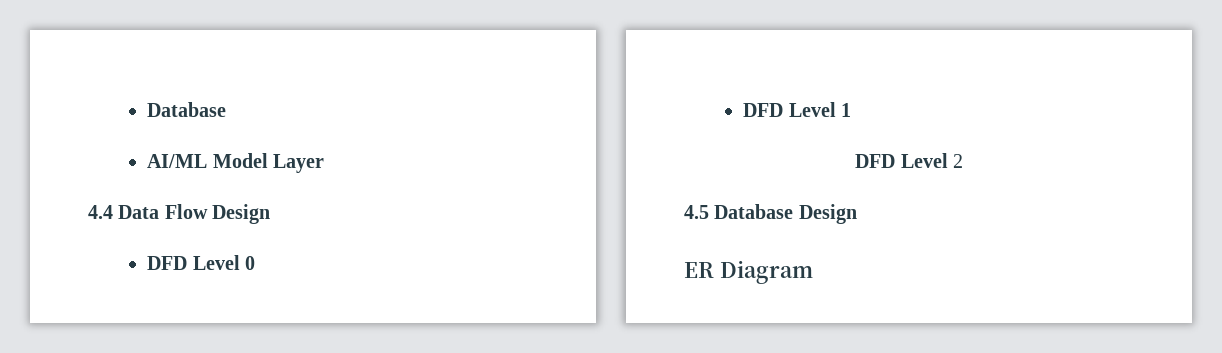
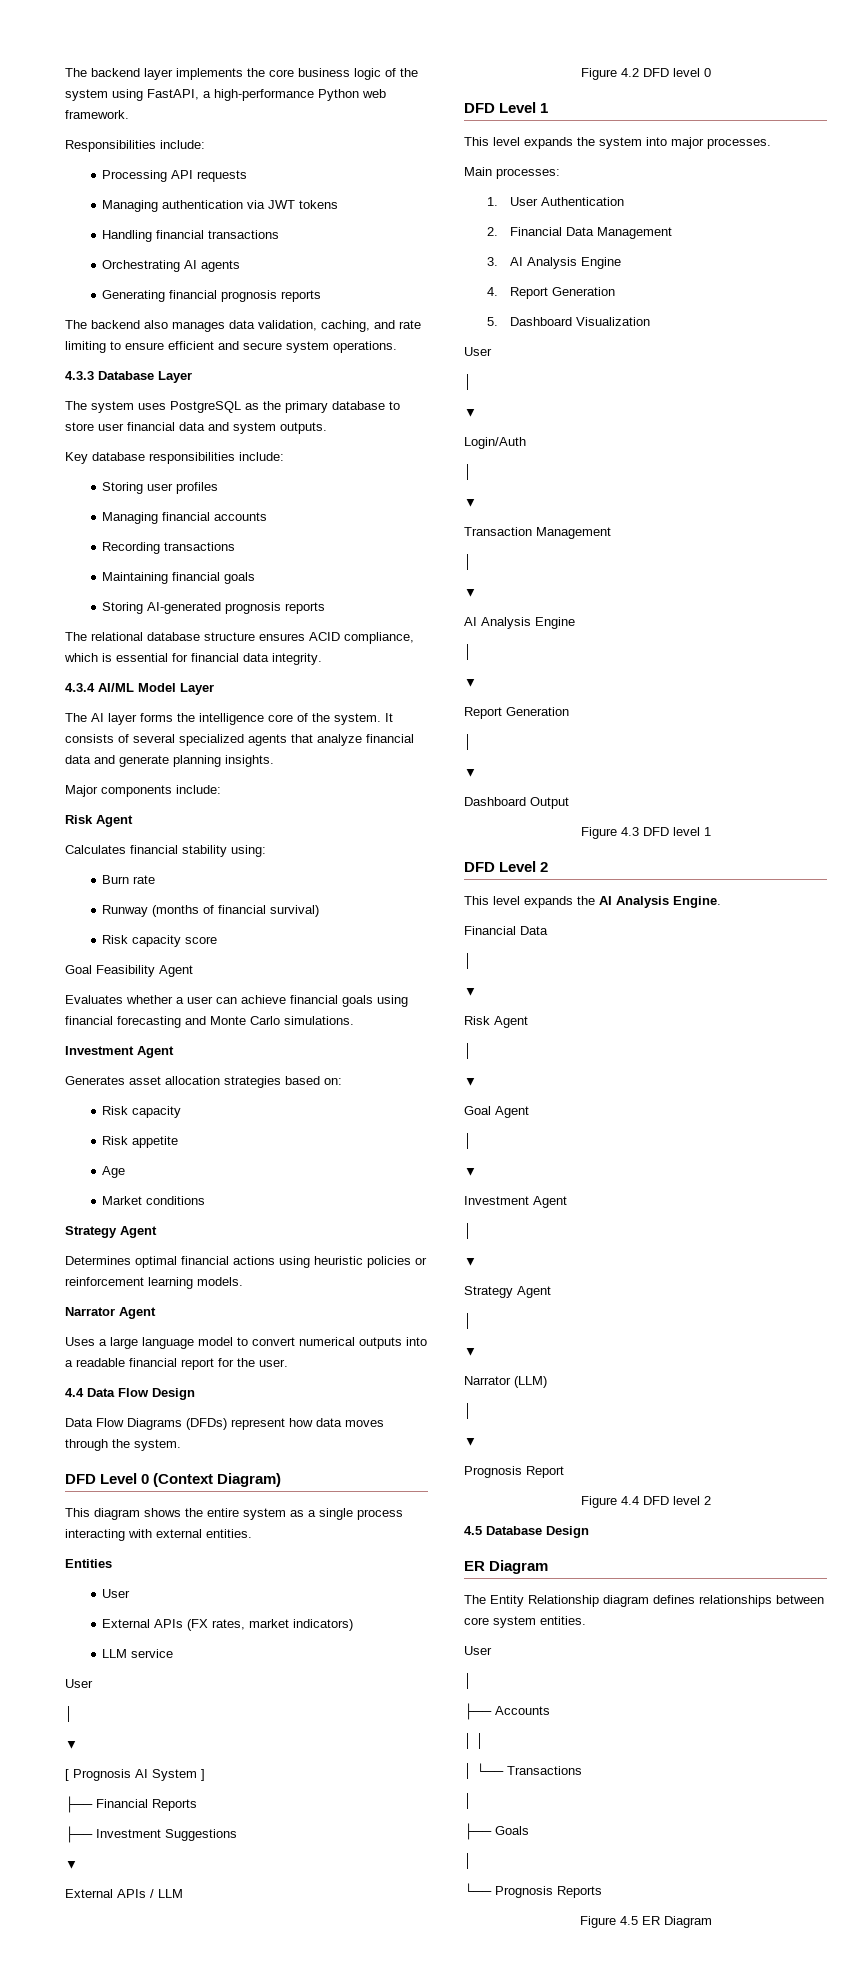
[147,102,227,117] [147,153,324,173] [88,204,271,224] [147,255,255,270] [743,102,851,117] [855,153,948,168] Database // AI/ML Model Layer // 4.4 Data Flow Design // DFD Level 0 // DFD Level 1 // DFD Level -> [65,68,418,80] [65,89,386,101] [65,110,129,119] [65,140,205,152] [102,170,248,182] [102,200,339,212] [102,230,280,242] [102,260,241,272] [102,290,322,302] [65,320,421,332] [65,341,397,353] [65,371,192,383] [65,401,400,413] [65,422,327,434] [65,452,284,464] [102,482,219,494] [102,512,268,524] [102,542,236,554] [102,572,256,584] [102,602,326,614] [65,632,414,644] [64,653,322,665] [65,683,214,695] [65,713,393,725] [65,734,414,746] [65,755,274,767] [65,785,221,797] [65,815,133,827] [65,845,266,857] [102,875,156,884] [102,905,320,917] [102,935,218,947] [65,965,193,977] [65,995,408,1007] [65,1016,354,1028] [65,1046,174,1058] [65,1076,342,1088] [102,1106,182,1118] [102,1136,179,1148] [102,1166,126,1178] [102,1196,206,1205] [65,1226,157,1238] [65,1256,427,1268] [65,1277,243,1289] [65,1307,156,1319] [65,1337,427,1349] [65,1358,288,1370] [65,1388,195,1400] [65,1418,384,1430] [65,1439,181,1451] [65,1473,282,1487] [65,1508,403,1520] [65,1529,252,1541] [65,1559,112,1568] [102,1589,131,1598] [102,1619,354,1631] [102,1649,174,1658] [65,1679,93,1688] [65,1706,73,1722] [65,1741,78,1749] [65,1769,205,1781] [65,1796,197,1813] [65,1826,237,1843] [65,1861,78,1869] [65,1889,183,1898] [580,68,711,80] [464,102,549,113] [464,137,771,149] [464,167,560,179] [487,197,625,206] [487,227,673,239] [487,257,622,269] [487,287,616,299] [487,317,651,326] [464,347,492,356] [464,374,472,390] [464,409,477,417] [464,437,526,449] [464,464,472,480] [464,499,477,507] [464,527,611,539] [464,554,472,570] [464,589,477,597] [464,617,575,629] [464,644,472,660] [464,679,477,687] [464,707,569,719] [464,734,472,750] [464,769,477,777] [464,797,569,809] [580,827,711,839] [464,861,549,872] [464,896,721,908] [464,926,548,935] [464,953,472,969] [464,988,477,996] [464,1016,528,1028] [464,1043,472,1059] [464,1078,477,1086] [464,1106,529,1118] [464,1133,472,1149] [464,1168,477,1176] [464,1196,567,1208] [464,1223,472,1239] [464,1258,477,1266] [464,1286,551,1298] [464,1313,472,1329] [464,1348,477,1356] [464,1376,547,1388] [464,1403,472,1419] [464,1438,477,1446] [464,1466,564,1478] [580,1496,700,1508] The backend layer implements the core business logic of the system using FastAPI, a high-performance Python web framework. // Responsibilities include: // Processing API requests // Managing authentication via JWT tokens // Handling financial transactions // Orchestrating AI agents // Generating financial prognosis reports // The backend also manages data validation, caching, and rate limiting to ensure efficient and secure system operations. // 4.3.3 Database Layer // The system uses PostgreSQL as the primary database to store user financial data and system outputs. // Key database responsibilities include: // Storing user profiles // Managing financial accounts // Recording transactions // Maintaining financial goals // Storing AI-generated prognosis reports // The relational database structure ensures ACID compliance, which is essential for financial data integrity. // 4.3.4 AI/ML Model Layer // The AI layer forms the intelligence core of the system. It consists of several specialized agents that analyze financial data and generate planning insights. // Major components include: // Risk Agent // Calculates financial stability using: // Burn rate // Runway (months of financial survival) // Risk capacity score // Goal Feasibility Agent // Evaluates whether a user can achieve financial goals using financial forecasting and Monte Carlo simulations. // Investment Agent // Generates asset allocation strategies based on: // Risk capacity // Risk appetite // Age // Market conditions // Strategy Agent // Determines optimal financial actions using heuristic policies or reinforcement learning models. // Narrator Agent // Uses a large language model to convert numerical outputs into a readable financial report for the user. // 4.4 Data Flow Design // Data Flow Diagrams (DFDs) represent how data moves through the system. // DFD Level 0 (Context Diagram) // This diagram shows the entire system as a single process interacting with external entities. // Entities // User // External APIs (FX rates, market indicators) // LLM service // User // │ // ▼ // [ Prognosis AI System ] // ├── Financial Reports // ├── Investment Suggestions // ▼ // External APIs / LLM // Figure 4.2 DFD level 0 // DFD Level 1 // This level expands the system into major processes. // Main processes: // 1. User Authentication // 2. Financial Data Management // 3. AI Analysis Engine // 4. Report Generation // 5. Dashboard Visualization // User // │ // ▼ // Login/Auth // │ // ▼ // Transaction Management // │ // ▼ // AI Analysis Engine // │ // ▼ // Report Generation // │ // ▼ // Dashboard Output // Figure 4.3 DFD level 1 // DFD Level 2 // This level expands the AI Analysis Engine. // Financial Data // │ // ▼ // Risk Agent // │ // ▼ // Goal Agent // │ // ▼ // Investment Agent // │ // ▼ // Strategy Agent // │ // ▼ // Narrator (LLM) // │ // ▼ // Prognosis Report // Figure 4.4 DFD level
(813, 272) none -> [464,1595,824,1607] [464,1616,586,1628] [464,1646,492,1655] [464,1673,472,1689] [464,1703,550,1720] [464,1733,484,1749] [464,1763,582,1779] [464,1793,472,1809] [464,1823,529,1840] [464,1853,472,1869] [464,1883,602,1898] [579,1916,712,1928] // The Entity Relationship diagram defines relationships between core system entities. // User // │ // ├── Accounts // │ │ // │ └── Transactions // │ // ├── Goals // │ // └── Prognosis Reports // Figure 4.5 ER Diagram

